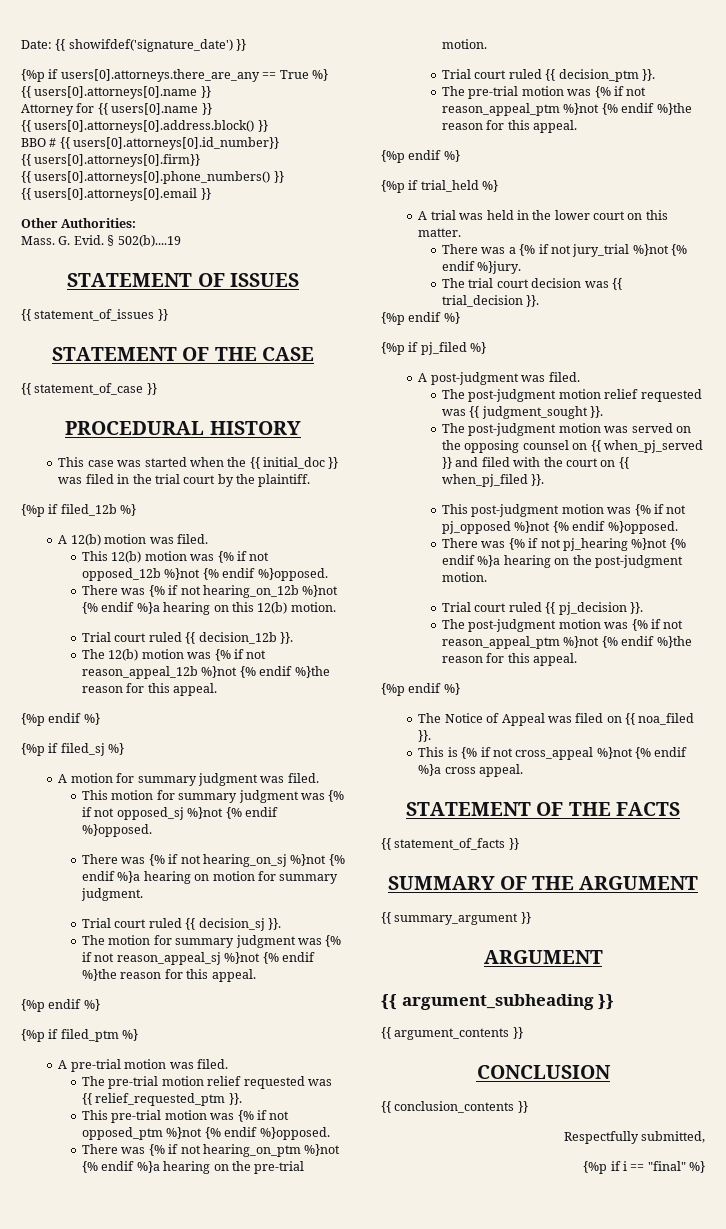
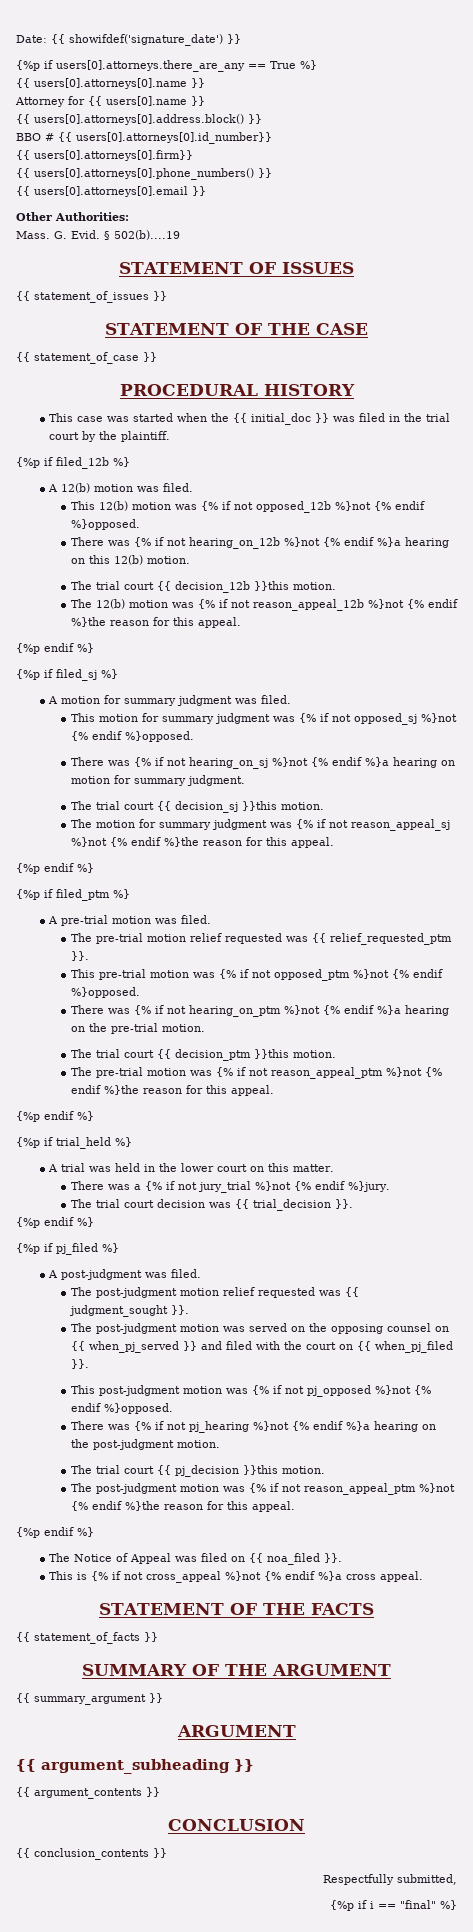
[82,632,293,644] Trial court ruled {{ decision_12b }}. -> [70,581,336,593] The trial court {{ decision_12b }}this motion.
[82,918,281,931] Trial court ruled {{ decision_sj }}. -> [70,801,324,813] The trial court {{ decision_sj }}this motion.
[442,69,655,82] Trial court ruled {{ decision_ptm }}. -> [70,1049,336,1061] The trial court {{ decision_ptm }}this motion.
[442,602,643,615] Trial court ruled {{ pj_decision }}. -> [70,1465,325,1477] The trial court {{ pj_decision }}this motion.

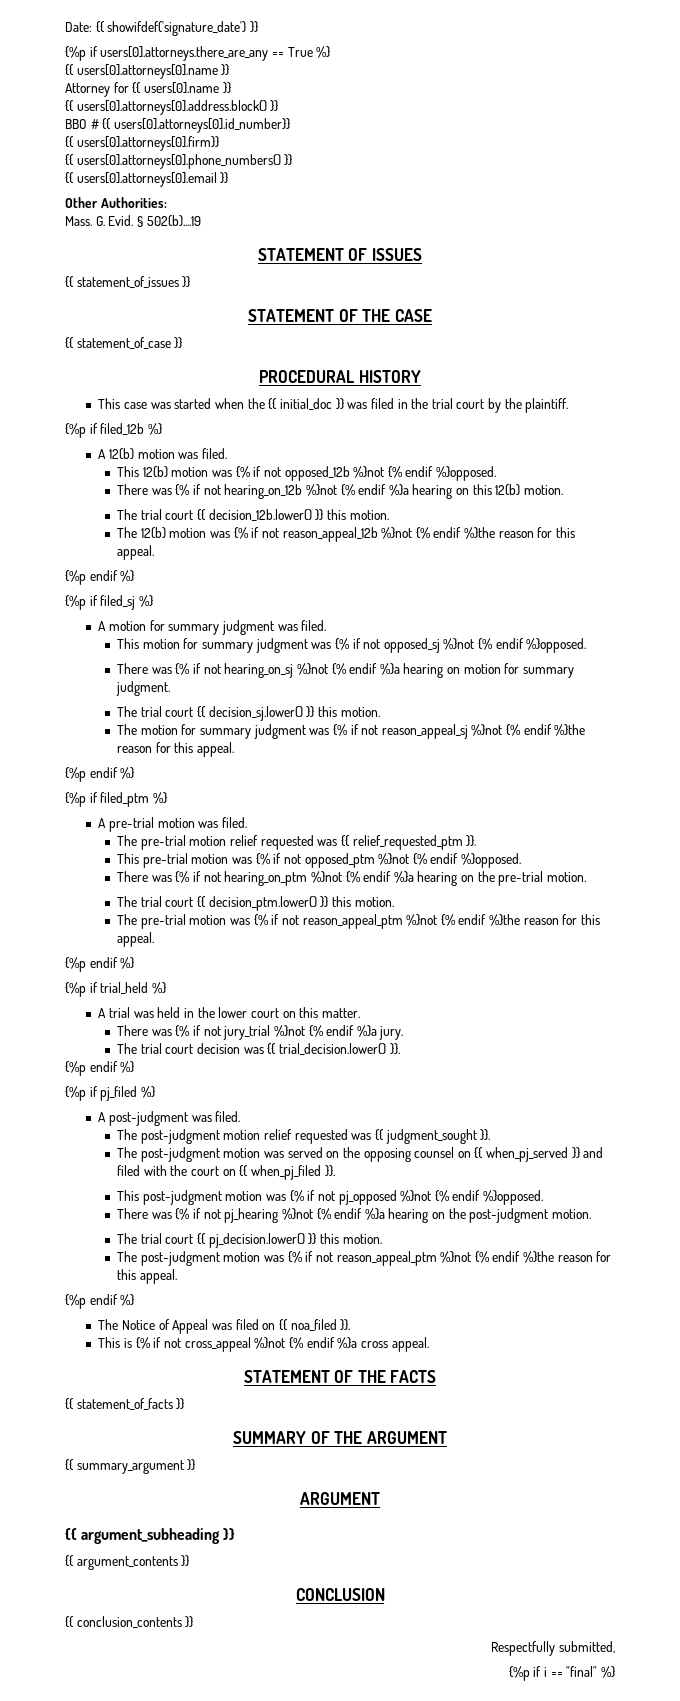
[174,581,289,593] decision_12b }}this -> [208,509,346,521] decision_12b.lower() }} this
[174,801,277,813] decision_sj }}this -> [208,706,337,721] decision_sj.lower() }} this
[174,1049,289,1061] decision_ptm }}this -> [208,896,351,911] decision_ptm.lower() }} this
[133,1184,141,1190] a -> (172, 1032) none
[347,1181,390,1192] %}jury. -> [356,1025,404,1040] %}a jury.
[252,1199,331,1211] trial_decision -> [278,1043,386,1055] trial_decision.lower()
[174,1465,278,1477] pj_decision }}this -> [208,1233,339,1248] pj_decision.lower() }} this

